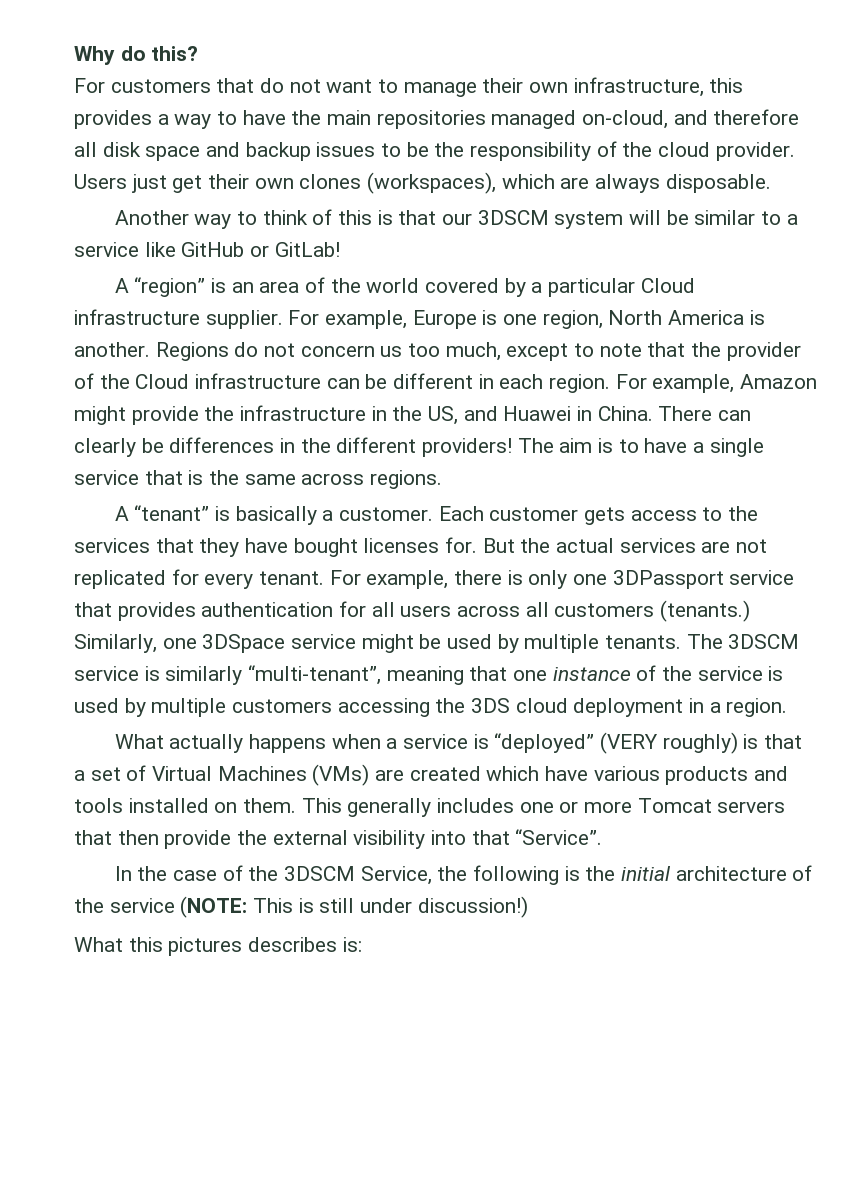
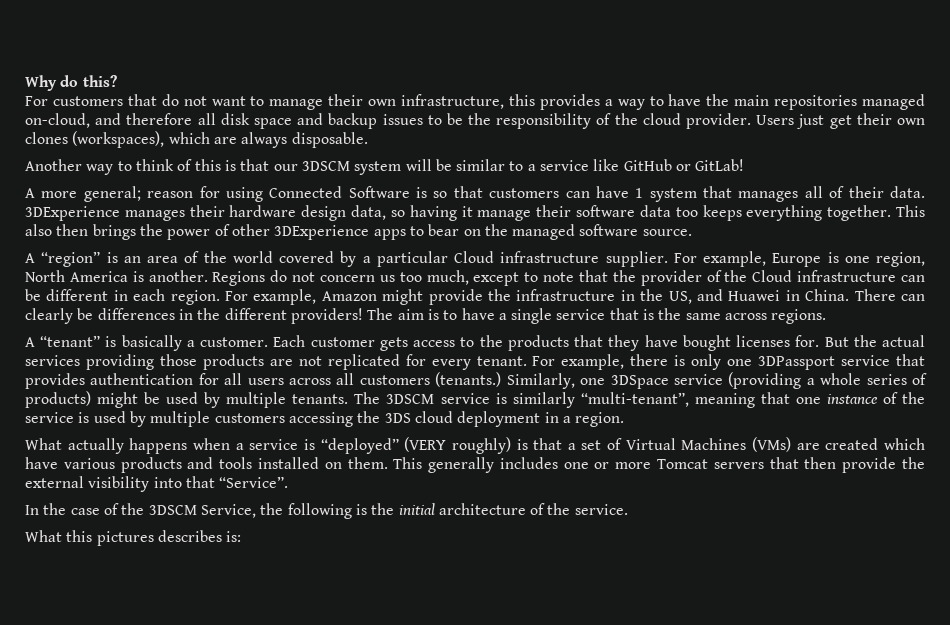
(340, 249) none -> [25,186,926,202] [25,205,926,221] [25,224,692,240] // A more general; reason for using Connected Software is so that customers can have 1 system that manages all of their data. 3DExperience manages their hardware design data, so having it manage their software data too keeps everything together. This also then brings the power of other 3DExperience apps to bear on the managed software source.
[74,538,150,553] services -> [507,335,569,351] products
(696, 545) none -> [85,354,264,370] providing those products
(357, 641) none -> [728,372,927,389] [25,391,91,408] (providing a whole series of products)
[109,896,528,918] service (NOTE: This is still under discussion!) -> [574,504,628,515] service.

